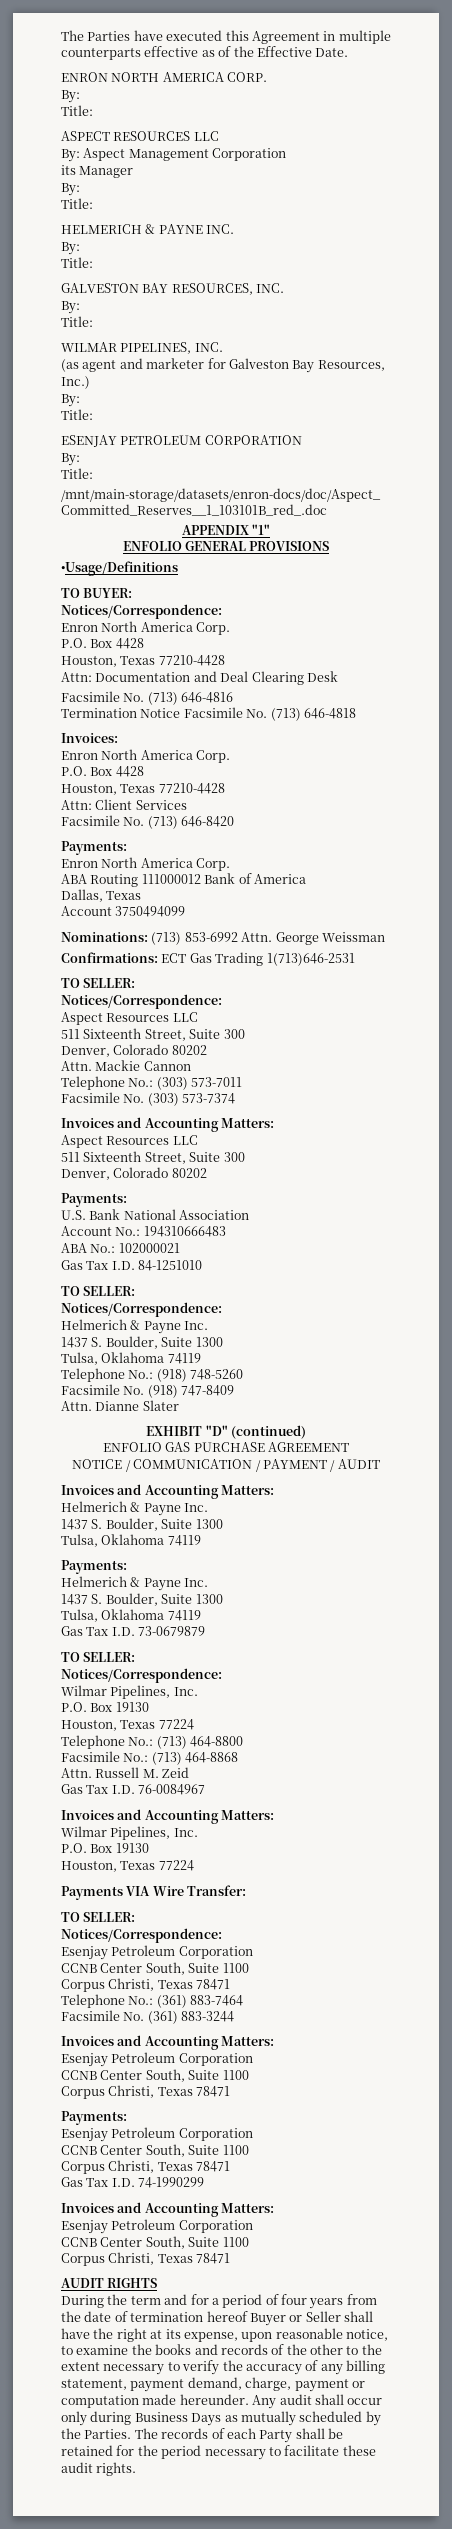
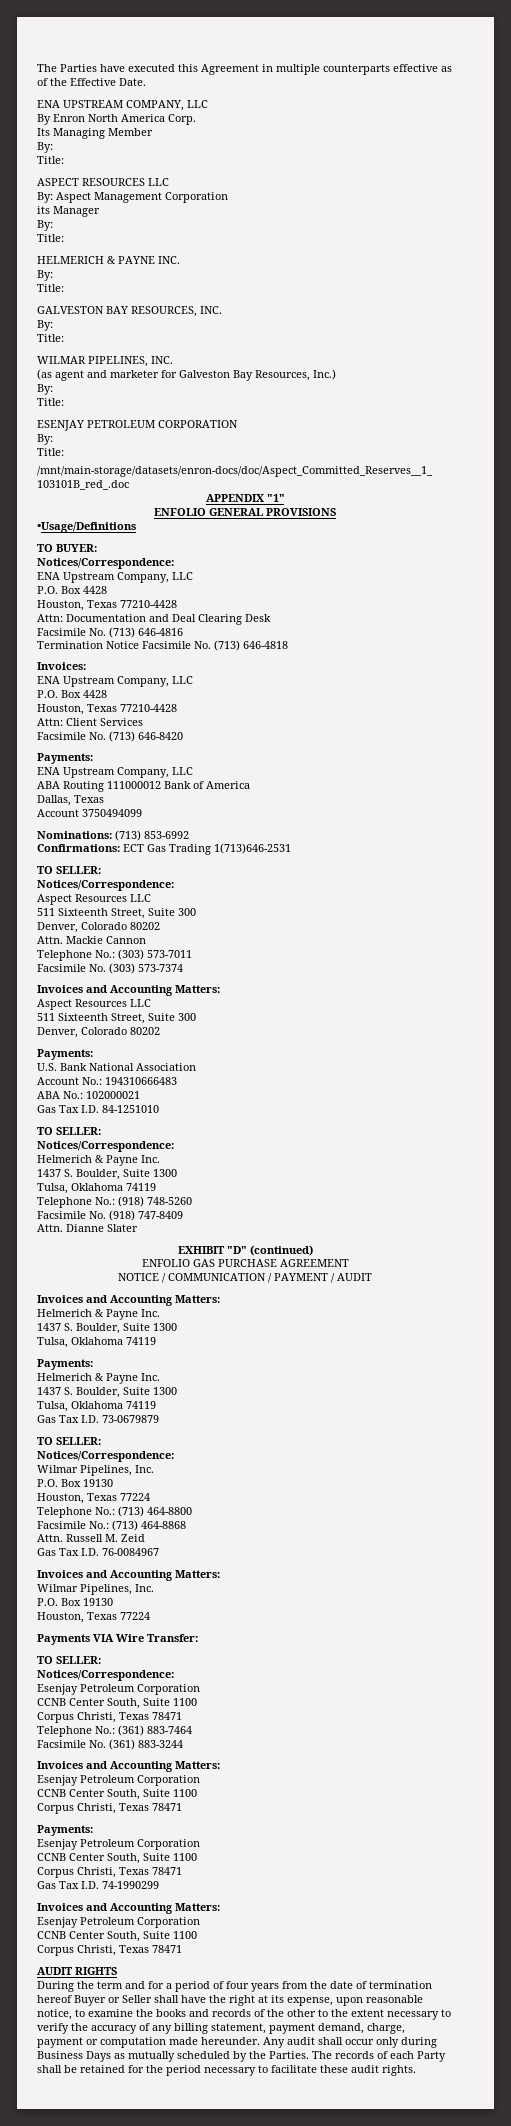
[61,72,268,82] ENRON NORTH AMERICA CORP. -> [37,100,208,111] [37,114,196,125] [37,128,153,139] ENA UPSTREAM COMPANY, LLC // By Enron North America Corp. // Its Managing Member
[61,621,231,635] Enron North America Corp. -> [37,572,193,583] ENA Upstream Company, LLC
[61,749,231,763] Enron North America Corp. -> [37,676,193,687] ENA Upstream Company, LLC
[61,857,231,871] Enron North America Corp. -> [37,767,193,778] ENA Upstream Company, LLC
[241,932,385,945] Attn. George Weissman -> (189, 835) none

